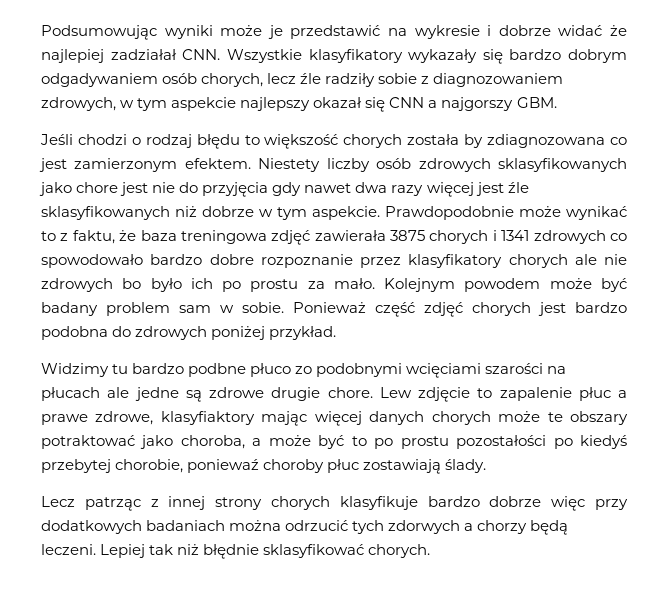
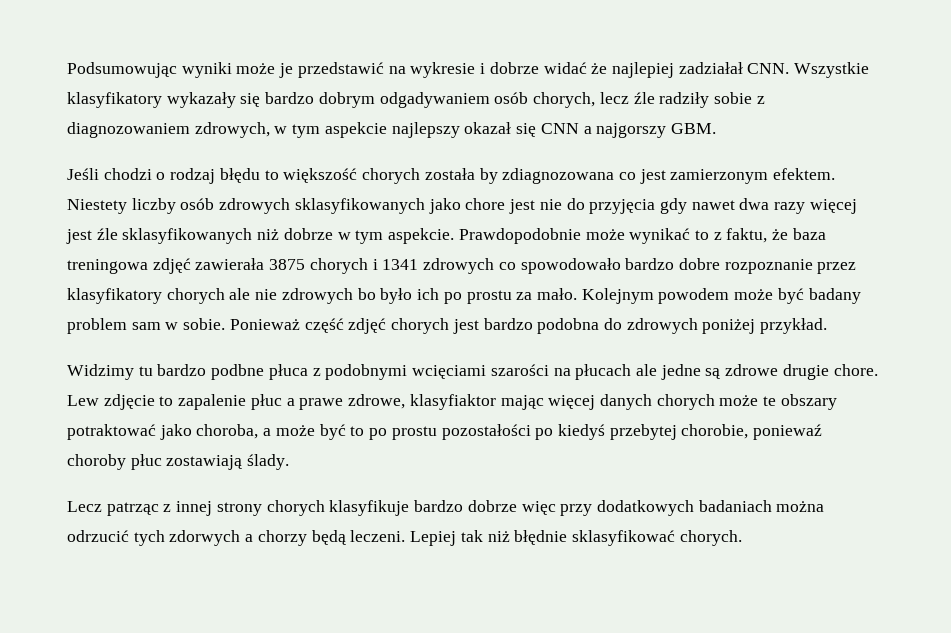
[250,363,313,377] płuco zo -> [268,364,321,380] płuca z
[160,411,255,425] klasyfiaktory -> [409,394,496,410] klasyfiaktor

